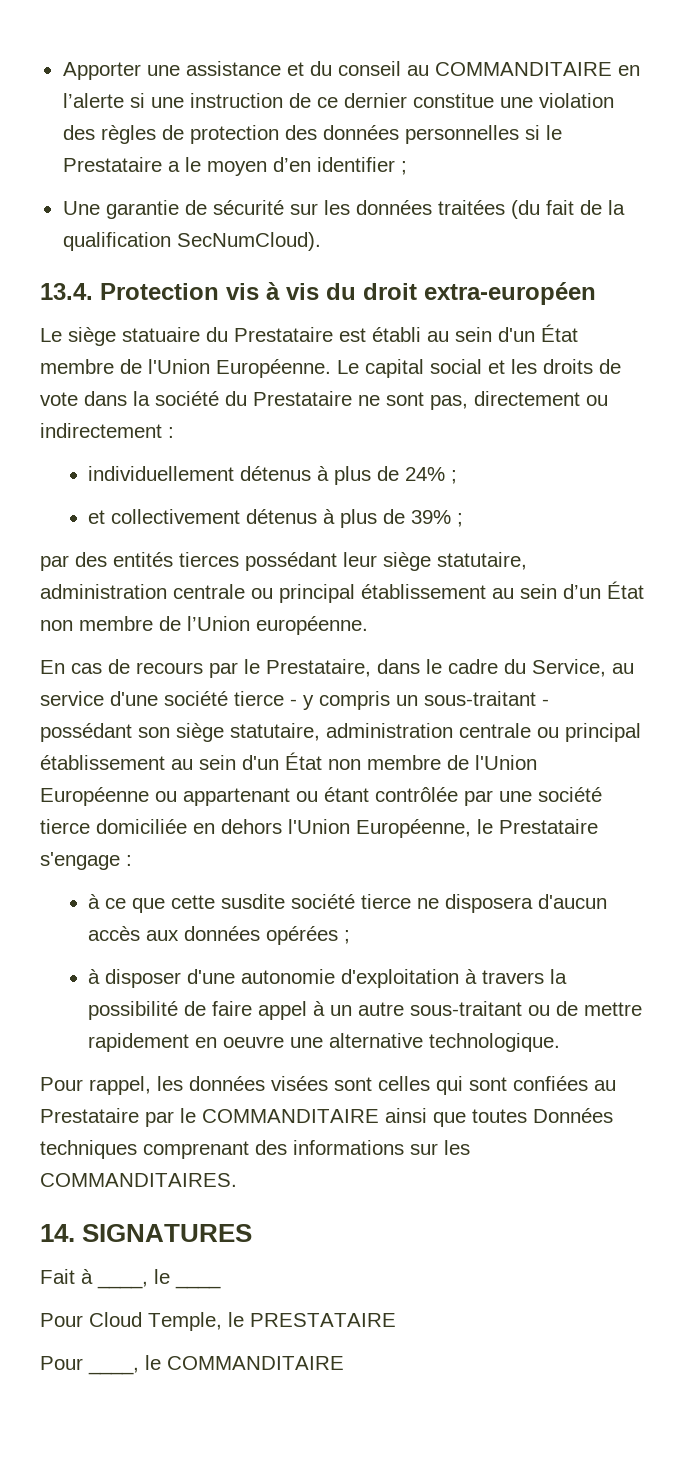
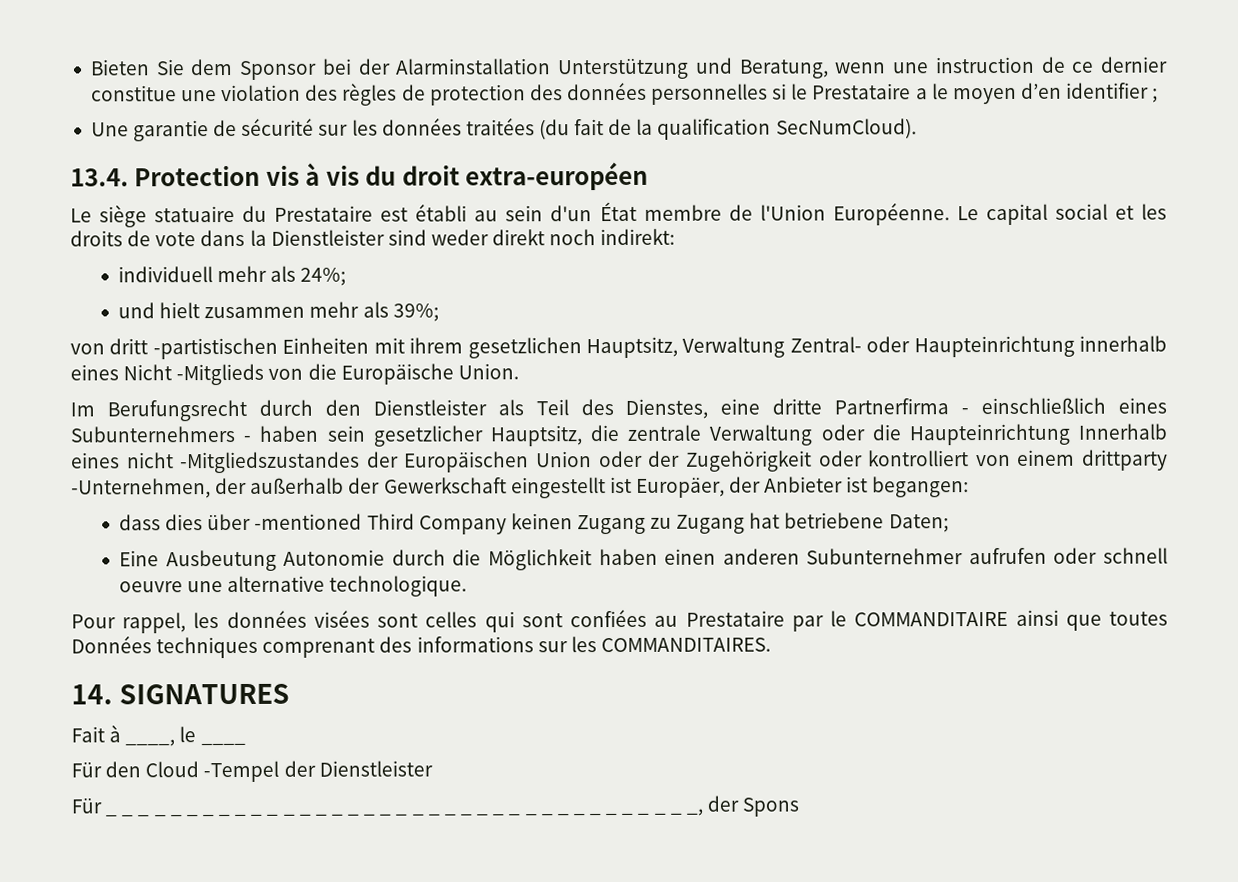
[62,61,640,80] [62,93,145,108] Apporter une assistance et du conseil au COMMANDITAIRE en l’alerte si -> [89,57,887,80] Bieten Sie dem Sponsor bei der Alarminstallation Unterstützung und Beratung, wenn
[155,391,608,410] [40,423,174,438] [88,466,458,485] [88,509,464,528] [40,552,527,571] [40,581,644,603] [40,616,368,635] [40,659,634,678] [40,691,549,710] [40,723,641,742] [40,752,537,770] [40,787,602,806] [40,819,598,838] [40,852,132,870] [88,894,608,913] [88,926,351,945] [88,969,568,988] [88,1001,643,1020] [88,1033,218,1052] société du Prestataire ne sont pas, directement ou indirectement : // individuellement détenus à plus de 24% ; // et collectivement détenus à plus de 39% ; // par des entités tierces possédant leur siège statutaire, administration centrale ou principal établissement au sein d’un État non membre de l’Union européenne. // En cas de recours par le Prestataire, dans le cadre du Service, au service d'une société tierce - y compris un sous-traitant - possédant son siège statutaire, administration centrale ou principal établissement au sein d'un État non membre de l'Union Européenne ou appartenant ou étant contrôlée par une société tierce domiciliée en dehors l'Union Européenne, le Prestataire s'engage : // à ce que cette susdite société tierce ne disposera d'aucun accès aux données opérées ; // à disposer d'une autonomie d'exploitation à travers la possibilité de faire appel à un autre sous-traitant ou de mettre rapidement en -> [270,228,676,246] [118,265,347,286] [118,301,439,322] [70,335,1167,360] [70,363,519,386] [70,397,1167,422] [70,423,1167,447] [71,449,1168,474] [71,476,970,499] [119,512,949,535] [119,547,1168,572] Dienstleister sind weder direkt noch indirekt: // individuell mehr als 24%; // und hielt zusammen mehr als 39%; // von dritt -partistischen Einheiten mit ihrem gesetzlichen Hauptsitz, Verwaltung Zentral- oder Haupteinrichtung innerhalb eines Nicht -Mitglieds von die Europäische Union. // Im Berufungsrecht durch den Dienstleister als Teil des Dienstes, eine dritte Partnerfirma - einschließlich eines Subunternehmers - haben sein gesetzlicher Hauptsitz, die zentrale Verwaltung oder die Haupteinrichtung Innerhalb eines nicht -Mitgliedszustandes der Europäischen Union oder der Zugehörigkeit oder kontrolliert von einem drittparty -Unternehmen, der außerhalb der Gewerkschaft eingestellt ist Europäer, der Anbieter ist begangen: // dass dies über -mentioned Third Company keinen Zugang zu Zugang hat betriebene Daten; // Eine Ausbeutung Autonomie durch die Möglichkeit haben einen anderen Subunternehmer aufrufen oder schnell
[40,1312,396,1331] [40,1355,344,1375] Pour Cloud Temple, le PRESTATAIRE // Pour ____, le COMMANDITAIRE -> [71,760,433,783] [71,795,800,817] Für den Cloud -Tempel der Dienstleister // Für _ _ _ _ _ _ _ _ _ _ _ _ _ _ _ _ _ _ _ _ _ _ _ _ _ _ _ _ _ _ _ _ _ _ _ _ _, der Spons

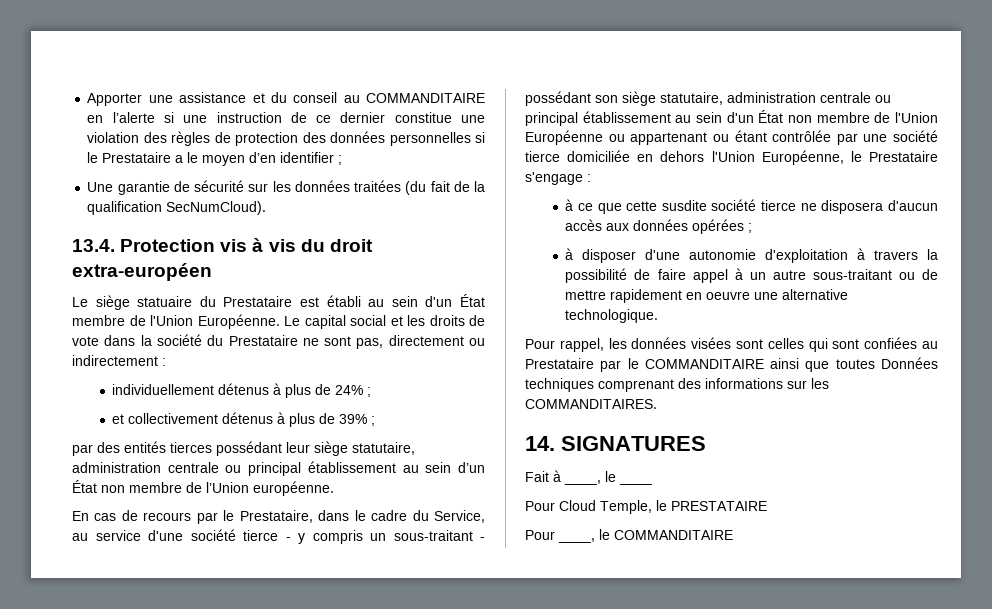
[89,57,887,80] Bieten Sie dem Sponsor bei der Alarminstallation Unterstützung und Beratung, wenn -> [87,92,485,106] [87,112,174,123] Apporter une assistance et du conseil au COMMANDITAIRE en l’alerte si
[270,228,676,246] [118,265,347,286] [118,301,439,322] [70,335,1167,360] [70,363,519,386] [70,397,1167,422] [70,423,1167,447] [71,449,1168,474] [71,476,970,499] [119,512,949,535] [119,547,1168,572] Dienstleister sind weder direkt noch indirekt: // individuell mehr als 24%; // und hielt zusammen mehr als 39%; // von dritt -partistischen Einheiten mit ihrem gesetzlichen Hauptsitz, Verwaltung Zentral- oder Haupteinrichtung innerhalb eines Nicht -Mitglieds von die Europäische Union. // Im Berufungsrecht durch den Dienstleister als Teil des Dienstes, eine dritte Partnerfirma - einschließlich eines Subunternehmers - haben sein gesetzlicher Hauptsitz, die zentrale Verwaltung oder die Haupteinrichtung Innerhalb eines nicht -Mitgliedszustandes der Europäischen Union oder der Zugehörigkeit oder kontrolliert von einem drittparty -Unternehmen, der außerhalb der Gewerkschaft eingestellt ist Europäer, der Anbieter ist begangen: // dass dies über -mentioned Third Company keinen Zugang zu Zugang hat betriebene Daten; // Eine Ausbeutung Autonomie durch die Möglichkeit haben einen anderen Subunternehmer aufrufen oder schnell -> [156,334,486,349] [72,355,166,366] [112,383,372,398] [112,412,376,427] [72,441,415,456] [72,461,486,476] [72,480,334,496] [72,510,485,524] [72,529,485,544] [525,91,891,106] [525,110,938,126] [525,130,938,145] [525,150,938,165] [525,172,591,185] [565,199,938,214] [565,219,753,234] [565,248,938,263] [565,268,938,283] [565,289,703,303] société du Prestataire ne sont pas, directement ou indirectement : // individuellement détenus à plus de 24% ; // et collectivement détenus à plus de 39% ; // par des entités tierces possédant leur siège statutaire, administration centrale ou principal établissement au sein d’un État non membre de l’Union européenne. // En cas de recours par le Prestataire, dans le cadre du Service, au service d'une société tierce - y compris un sous-traitant - possédant son siège statutaire, administration centrale ou principal établissement au sein d'un État non membre de l'Union Européenne ou appartenant ou étant contrôlée par une société tierce domiciliée en dehors l'Union Européenne, le Prestataire s'engage : // à ce que cette susdite société tierce ne disposera d'aucun accès aux données opérées ; // à disposer d'une autonomie d'exploitation à travers la possibilité de faire appel à un autre sous-traitant ou de mettre rapidement en
[71,760,433,783] [71,795,800,817] Für den Cloud -Tempel der Dienstleister // Für _ _ _ _ _ _ _ _ _ _ _ _ _ _ _ _ _ _ _ _ _ _ _ _ _ _ _ _ _ _ _ _ _ _ _ _ _, der Spons -> [525,500,767,514] [525,529,733,543] Pour Cloud Temple, le PRESTATAIRE // Pour ____, le COMMANDITAIRE

